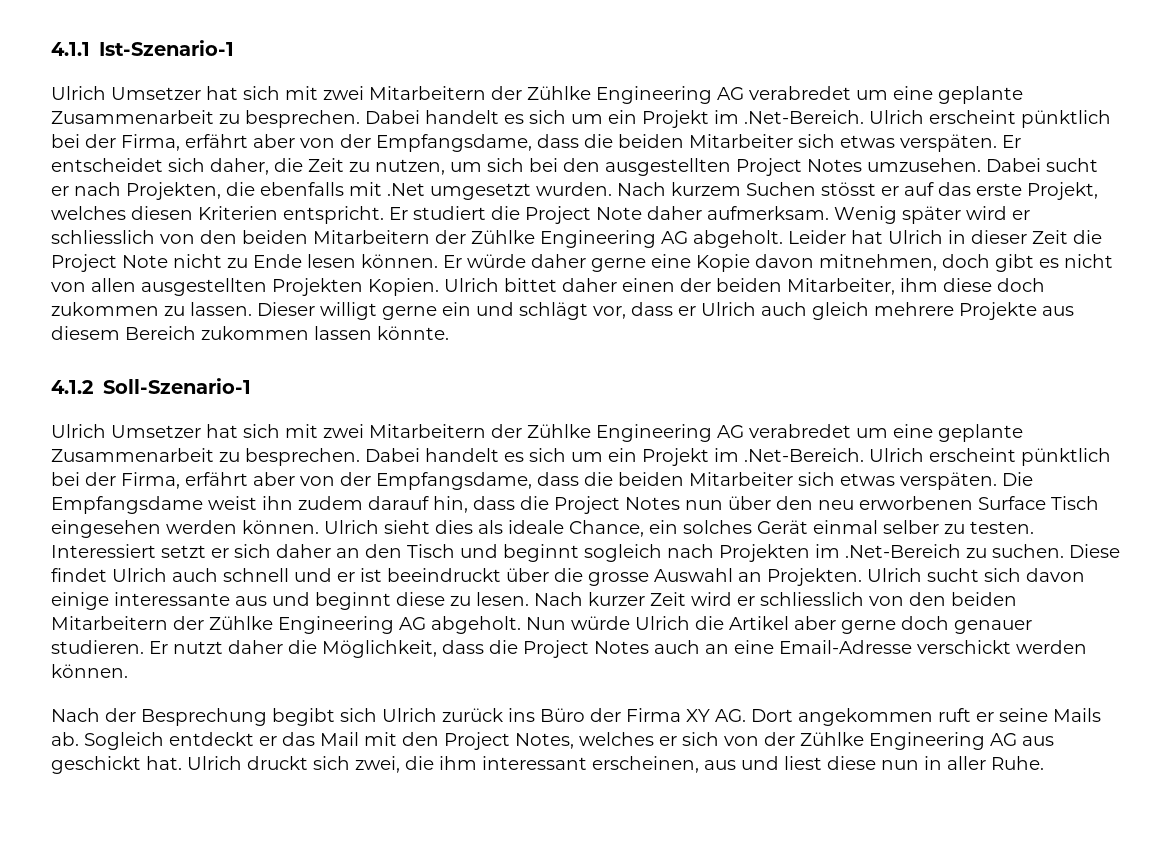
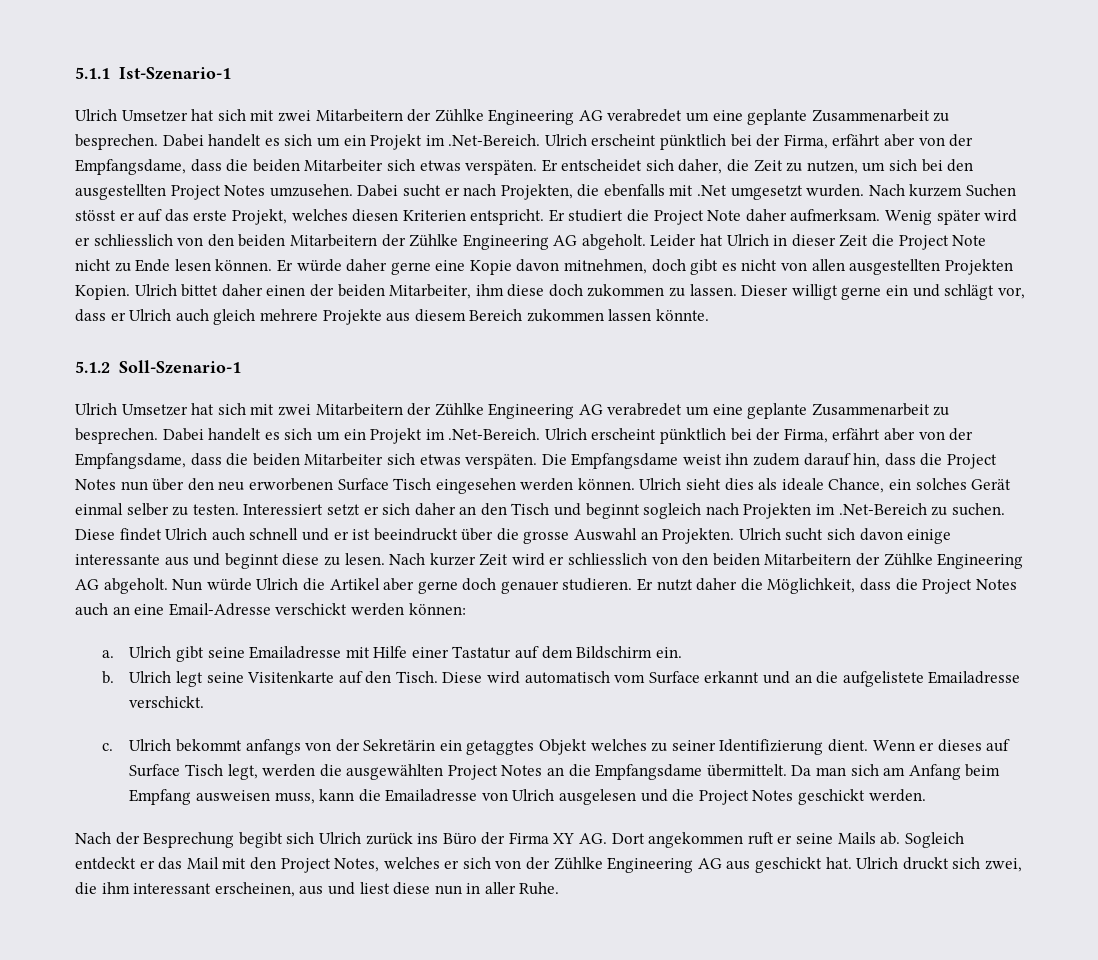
[51,42,90,56] 4.1.1 -> [75,67,110,79] 5.1.1
[51,380,94,394] 4.1.2 -> [75,361,110,373] 5.1.2
[51,664,128,678] können. -> [408,603,466,615] [102,646,682,662] [102,671,1021,687] [129,696,205,708] [102,739,1011,755] [129,764,1001,780] [129,789,926,805] können: // a. Ulrich gibt seine Emailadresse mit Hilfe einer Tastatur auf dem Bildschirm ein. // b. Ulrich legt seine Visitenkarte auf den Tisch. Diese wird automatisch vom Surface erkannt und an die aufgelistete Emailadresse verschickt. // c. Ulrich bekommt anfangs von der Sekretärin ein getaggtes Objekt welches zu seiner Identifizierung dient. Wenn er dieses auf Surface Tisch legt, werden die ausgewählten Project Notes an die Empfangsdame übermittelt. Da man sich am Anfang beim Empfang ausweisen muss, kann die Emailadresse von Ulrich ausgelesen und die Project Notes geschickt werden.

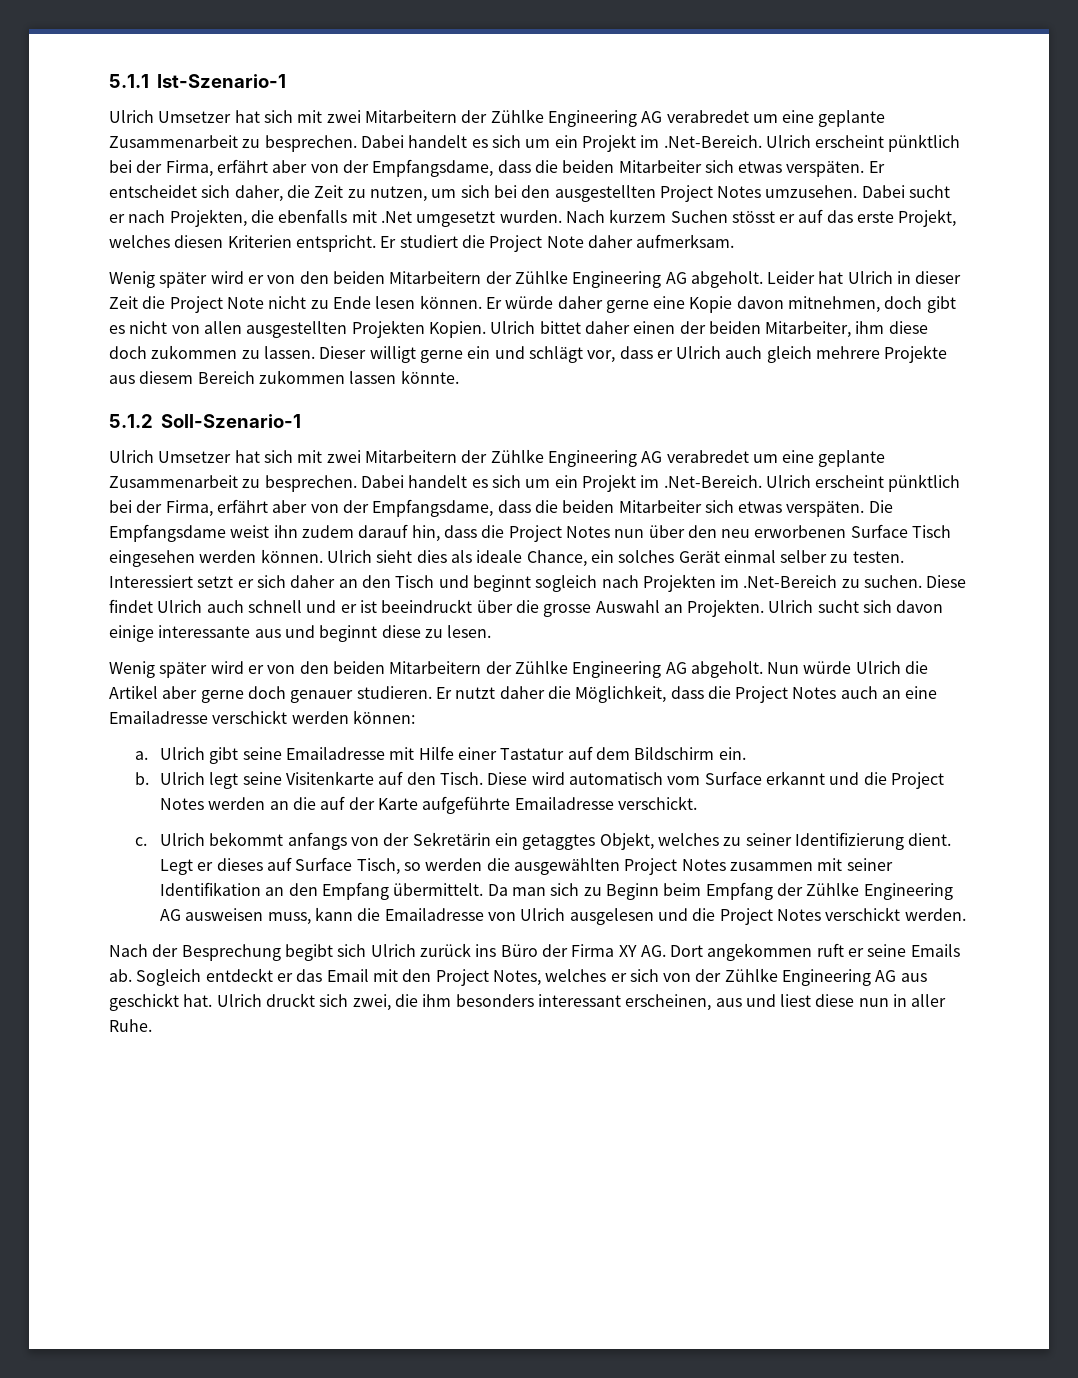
[885,209,1018,225] [75,234,173,246] Wenig später wird er schliesslich -> [109,271,264,288] // Wenig später wird er
[389,553,648,566] Nach kurzer Zeit wird er schliesslich -> [109,661,264,678] // Wenig später wird er
[168,603,271,616] Email-Adresse -> [109,711,208,724] Emailadresse
[794,671,924,687] an die aufgelistete -> [863,772,944,789] [160,796,511,814] die Project Notes werden an die auf der Karte aufgeführte
[539,739,588,755] Objekt -> [599,832,654,850] Objekt,
[872,740,915,751] Wenn -> [160,859,194,875] Legt
[184,764,258,780] Tisch legt, -> [356,858,422,875] Tisch, so
[547,764,1001,780] [129,789,192,805] an die Empfangsdame übermittelt. Da man sich am Anfang beim Empfang -> [730,858,893,871] [160,882,953,900] [160,909,182,921] zusammen mit seiner Identifikation an den Empfang übermittelt. Da man sich zu Beginn beim Empfang der Zühlke Engineering AG
[798,789,866,805] geschickt -> [825,907,901,921] verschickt
[837,832,876,844] Mails -> [910,944,960,957] Emails
[186,857,219,869] Mail -> [326,969,369,982] Email
(130, 888) none -> [455,994,534,1007] besonders

